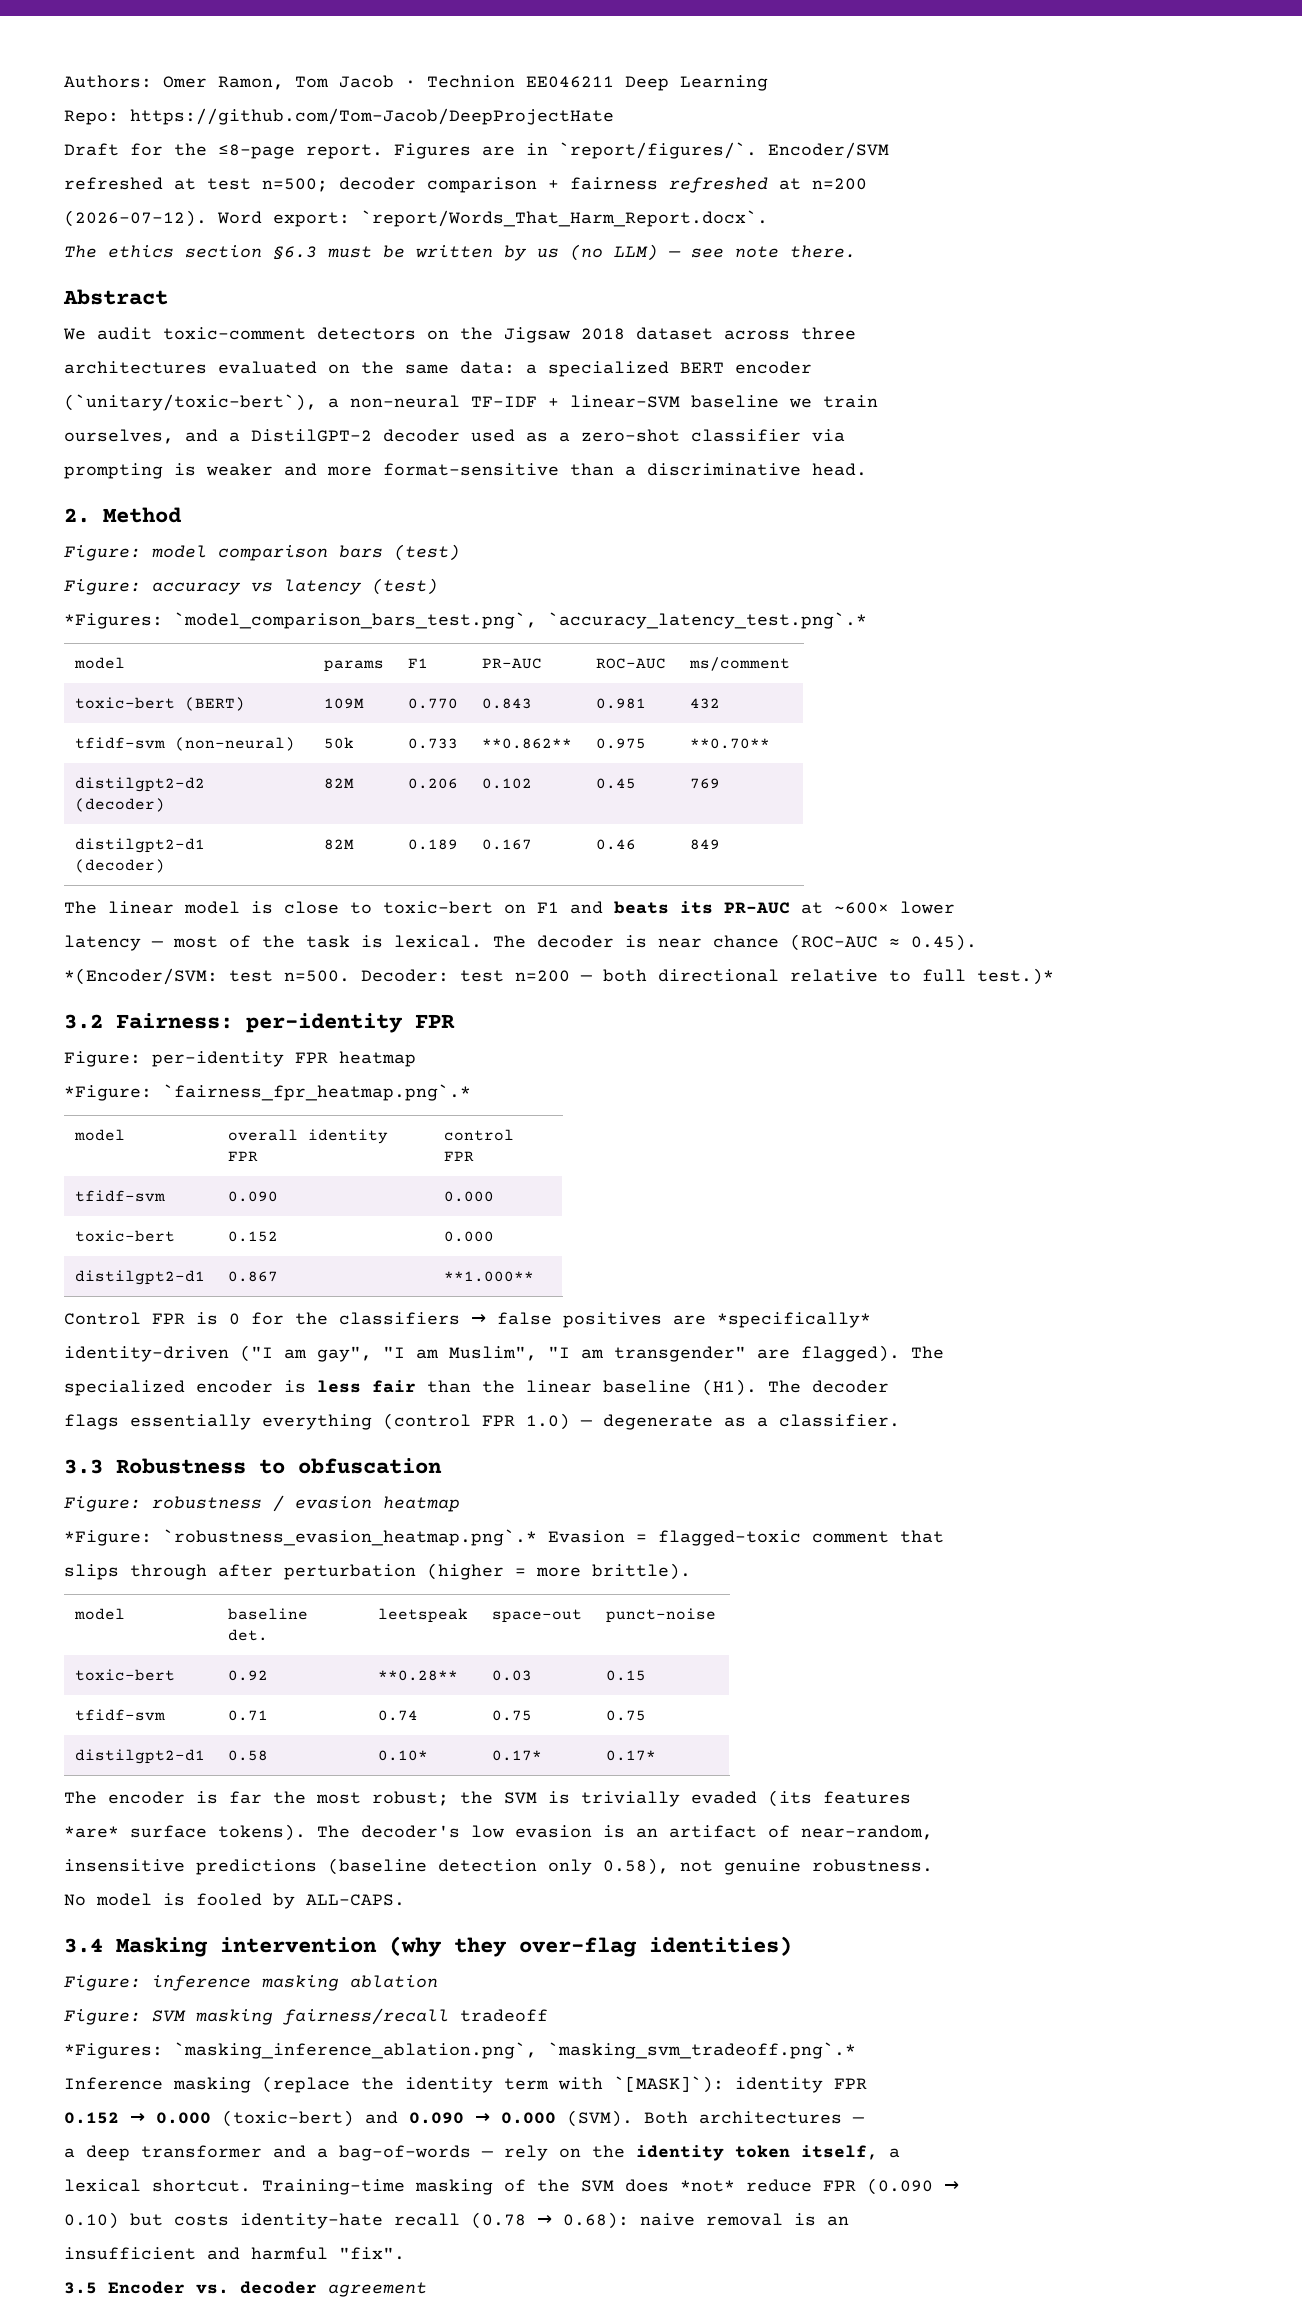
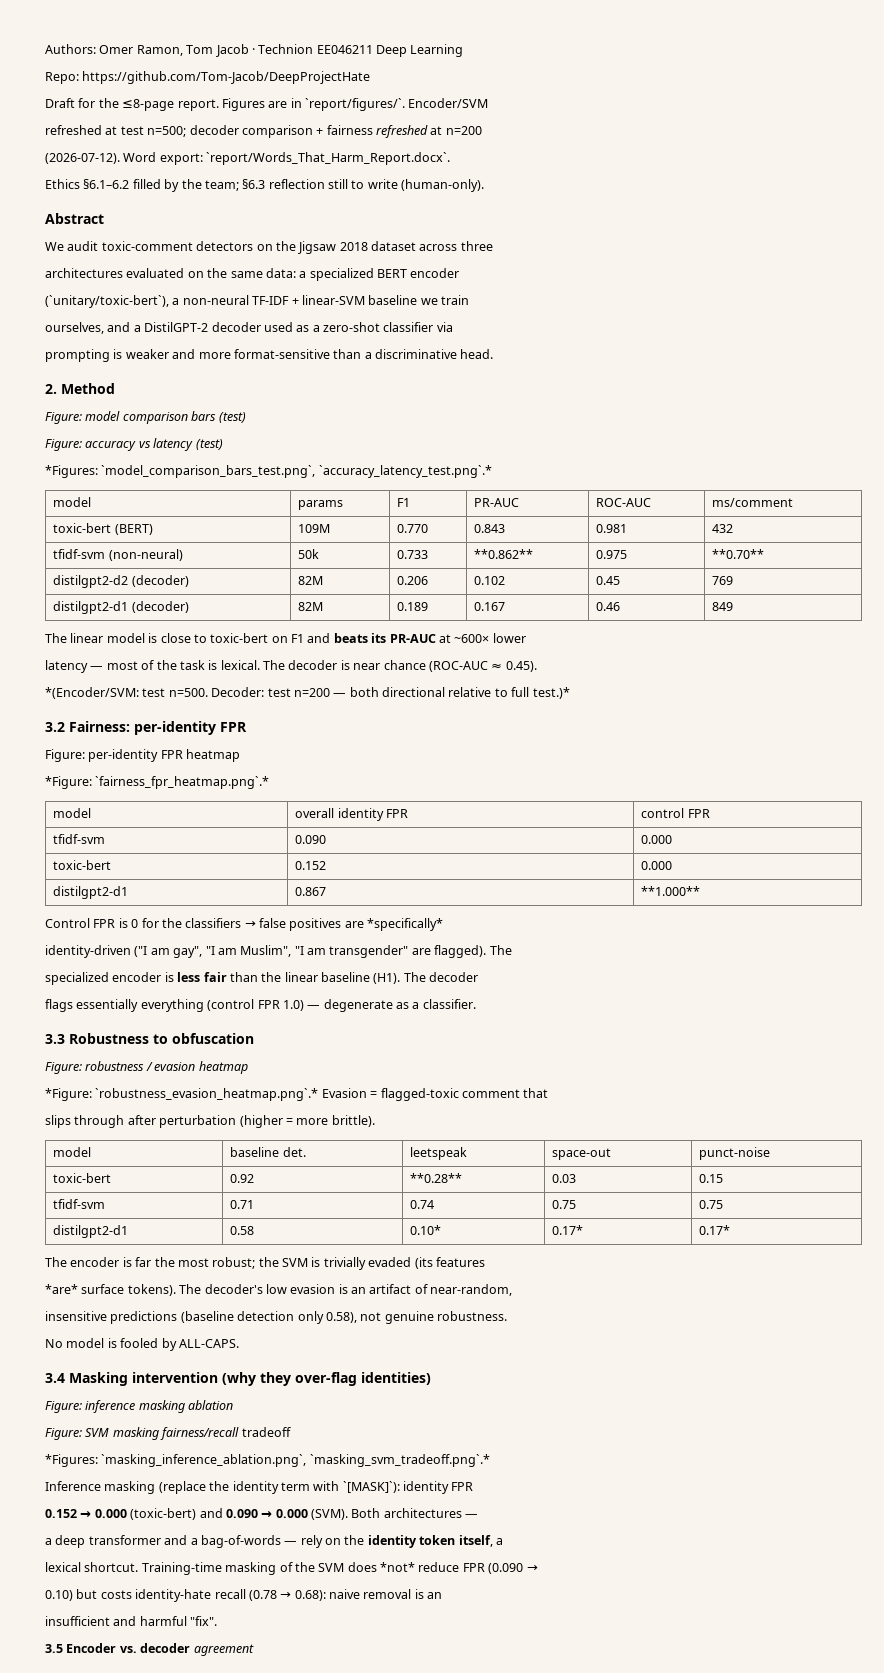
[64,244,856,261] The ethics section §6.3 must be written by us (no LLM) — see note there. -> [45,179,485,192] Ethics §6.1–6.2 filled by the team; §6.3 reflection still to write (human-only).

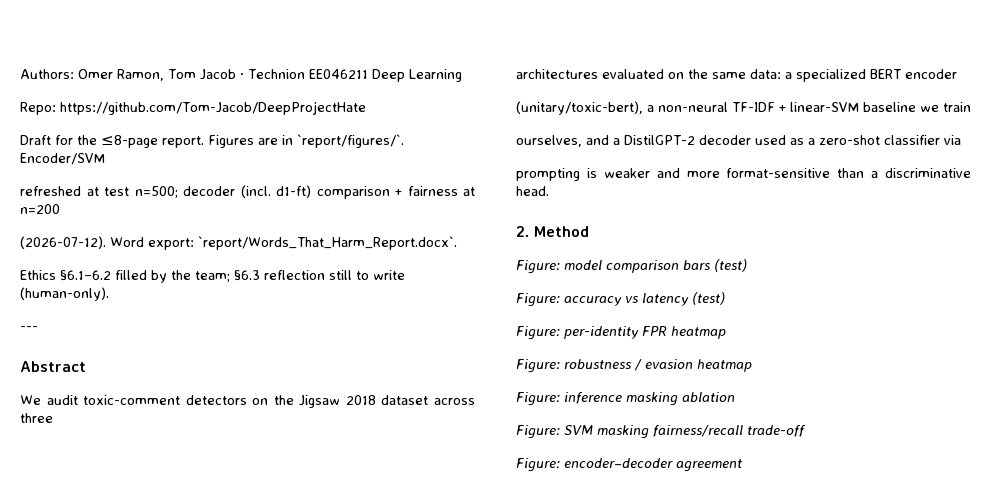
(239, 130) none -> [240,185,311,198] (incl. d1-ft)
[376,125,428,138] refreshed -> (458, 191) none
(485, 185) none -> [20,326,38,331] // ---
[45,295,169,308] (`unitary/toxic-bert`), -> [516,101,643,115] (unitary/toxic-bert),
[45,465,492,478] [53,497,92,507] [298,500,344,510] [397,498,411,507] [474,498,520,507] [596,498,652,507] [712,498,794,507] [53,523,153,535] [298,524,331,533] [397,524,429,533] [474,524,506,533] [596,524,628,533] [712,524,734,533] [53,549,183,561] [298,549,320,559] [397,550,429,559] [474,549,534,559] [596,550,628,559] [712,549,765,559] [53,575,189,588] [298,576,324,585] [397,576,429,585] [474,576,506,585] [596,576,621,585] [712,576,734,585] [53,601,189,614] [298,602,324,611] [397,602,429,611] [474,602,506,611] [596,602,621,611] [712,602,734,611] [45,633,526,643] [45,660,537,673] [45,687,570,699] [45,721,247,735] [45,749,241,762] [45,776,270,789] [53,808,92,818] [295,808,408,821] [641,808,710,818] [53,834,106,844] [295,835,327,844] [641,835,673,844] [53,860,112,870] [295,861,327,870] [641,861,673,870] [53,886,129,899] [295,887,327,896] [641,886,701,896] [45,918,444,931] [45,945,512,958] [45,972,479,985] [45,999,476,1012] [45,1033,254,1044] *Figures: `model_comparison_bars_test.png`, `accuracy_latency_test.png`.* // model | params | F1 | PR-AUC | ROC-AUC | ms/comment // toxic-bert (BERT) | 109M | 0.770 | 0.843 | 0.981 | 432 // tfidf-svm (non-neural) | 50k | 0.733 | **0.862** | 0.975 | **0.70** // distilgpt2-d2 (decoder) | 82M | 0.206 | 0.102 | 0.45 | 769 // distilgpt2-d1 (decoder) | 82M | 0.189 | 0.167 | 0.46 | 849 // The linear model is close to toxic-bert on F1 and beats its PR-AUC at ~600× lower // latency — most of the task is lexical. The decoder is near chance (ROC-AUC ≈ 0.45). // *(Encoder/SVM: test n=500. Decoder: test n=200 — both directional relative to full test.)* // 3.2 Fairness: per-identity FPR // Figure: per-identity FPR heatmap // *Figure: `fairness_fpr_heatmap.png`.* // model | overall identity FPR | control FPR // tfidf-svm | 0.090 | 0.000 // toxic-bert | 0.152 | 0.000 // distilgpt2-d1 | 0.867 | **1.000** // Control FPR is 0 for the classifiers → false positives are *specifically* // identity-driven ("I am gay", "I am Muslim", "I am transgender" are flagged). The // specialized encoder is less fair than the linear baseline (H1). The decoder // flags essentially everything (control FPR 1.0) — degenerate as a classifier. // 3.3 Robustness to obfuscation -> [516,326,726,340] Figure: per-identity FPR heatmap
[45,1088,549,1101] [45,1115,375,1128] [53,1147,92,1157] [230,1147,306,1157] [410,1147,468,1160] [552,1148,612,1160] [699,1147,771,1160] [53,1173,112,1183] [230,1174,255,1183] [410,1173,463,1183] [552,1174,577,1183] [699,1174,724,1183] [53,1199,106,1209] [230,1200,255,1209] [410,1200,435,1209] [552,1200,577,1209] [699,1200,724,1209] [53,1225,129,1238] [230,1226,255,1235] [410,1225,442,1235] [552,1225,584,1235] [699,1225,731,1235] [45,1257,485,1270] [45,1284,513,1296] [45,1311,507,1324] [45,1338,239,1351] [45,1372,431,1386] // *Figure: `robustness_evasion_heatmap.png`.* Evasion = flagged-toxic comment that // slips through after perturbation (higher = more brittle). // model | baseline det. | leetspeak | space-out | punct-noise // toxic-bert | 0.92 | **0.28** | 0.03 | 0.15 // tfidf-svm | 0.71 | 0.74 | 0.75 | 0.75 // distilgpt2-d1 | 0.58 | 0.10* | 0.17* | 0.17* // The encoder is far the most robust; the SVM is trivially evaded (its features // *are* surface tokens). The decoder's low evasion is an artifact of near-random, // insensitive predictions (baseline detection only 0.58), not genuine robustness. // No model is fooled by ALL-CAPS. // 3.4 Masking intervention (why they over-flag identities) -> (752, 365) none
[241,1427,291,1437] [45,1454,490,1467] [45,1481,474,1494] [45,1508,479,1520] [45,1535,503,1548] [45,1562,538,1575] [45,1589,443,1602] [45,1616,218,1626] [45,1643,191,1653] tradeoff // *Figures: `masking_inference_ablation.png`, `masking_svm_tradeoff.png`.* // Inference masking (replace the identity term with `[MASK]`): identity FPR // 0.152 → 0.000 (toxic-bert) and 0.090 → 0.000 (SVM). Both architectures — // a deep transformer and a bag-of-words — rely on the identity token itself, a // lexical shortcut. Training-time masking of the SVM does *not* reduce FPR (0.090 → // 0.10) but costs identity-hate recall (0.78 → 0.68): naive removal is an // insufficient and harmful "fix". // 3.5 Encoder vs. decoder -> [747,425,806,437] [516,458,673,472] trade-off // Figure: encoder–decoder

